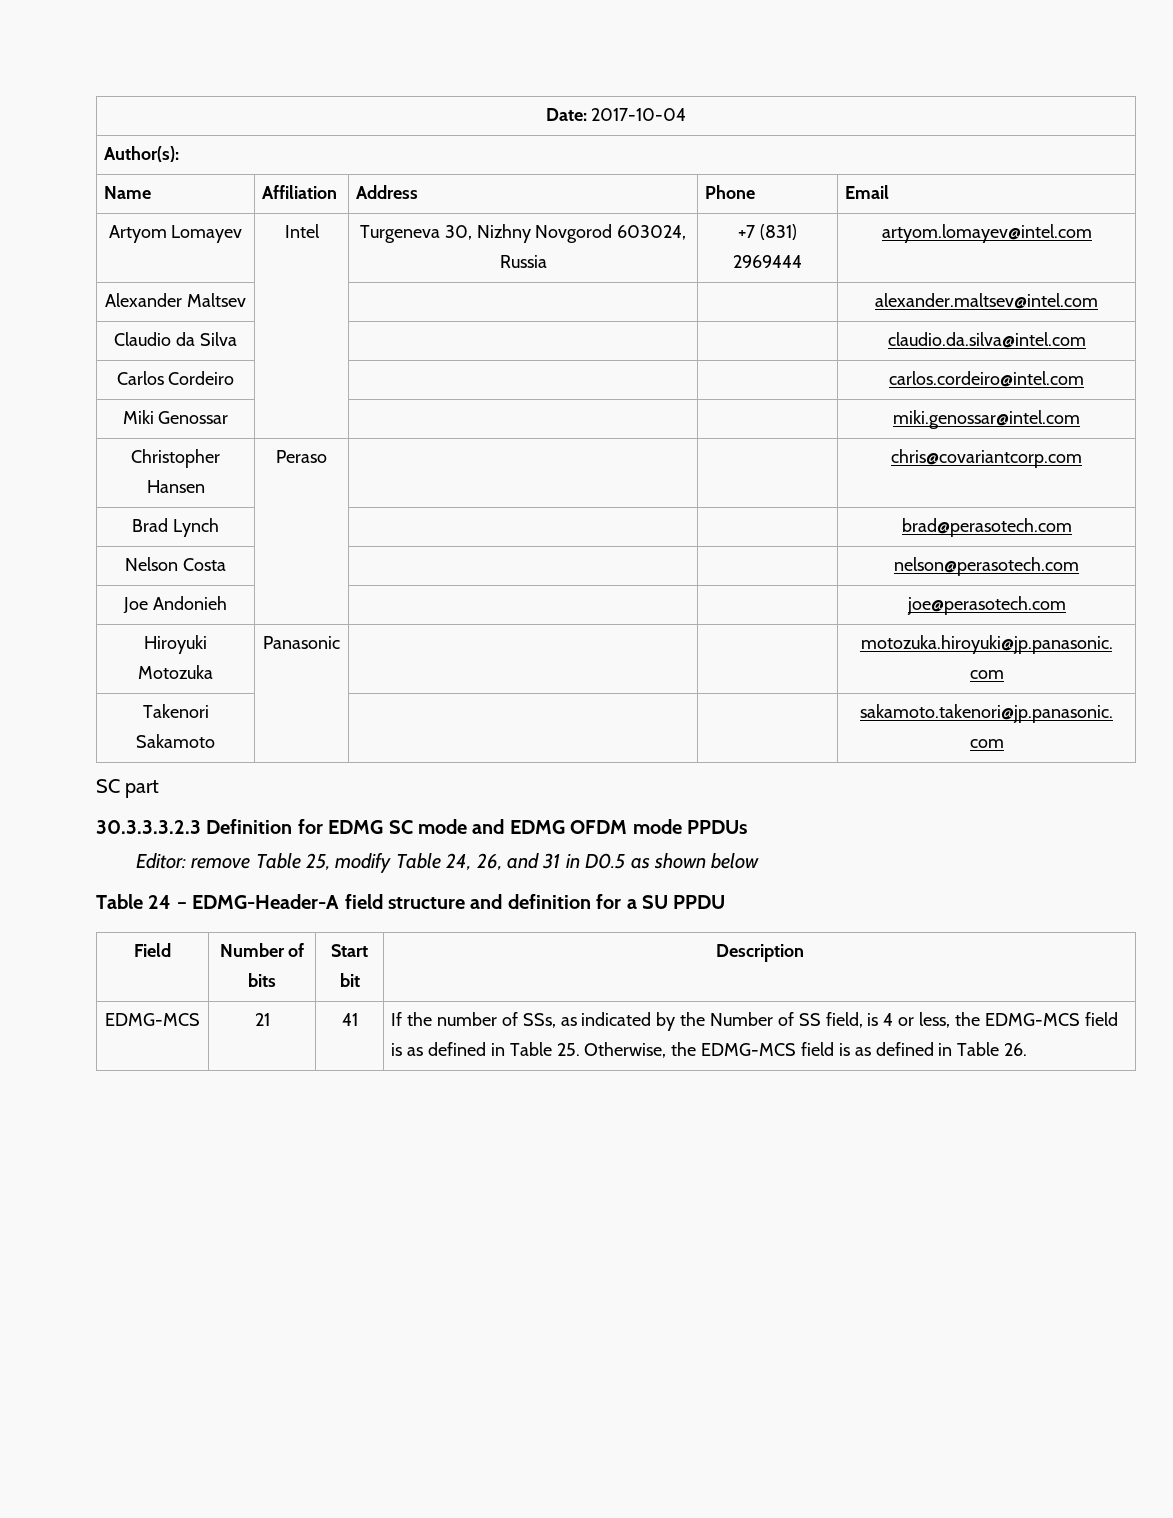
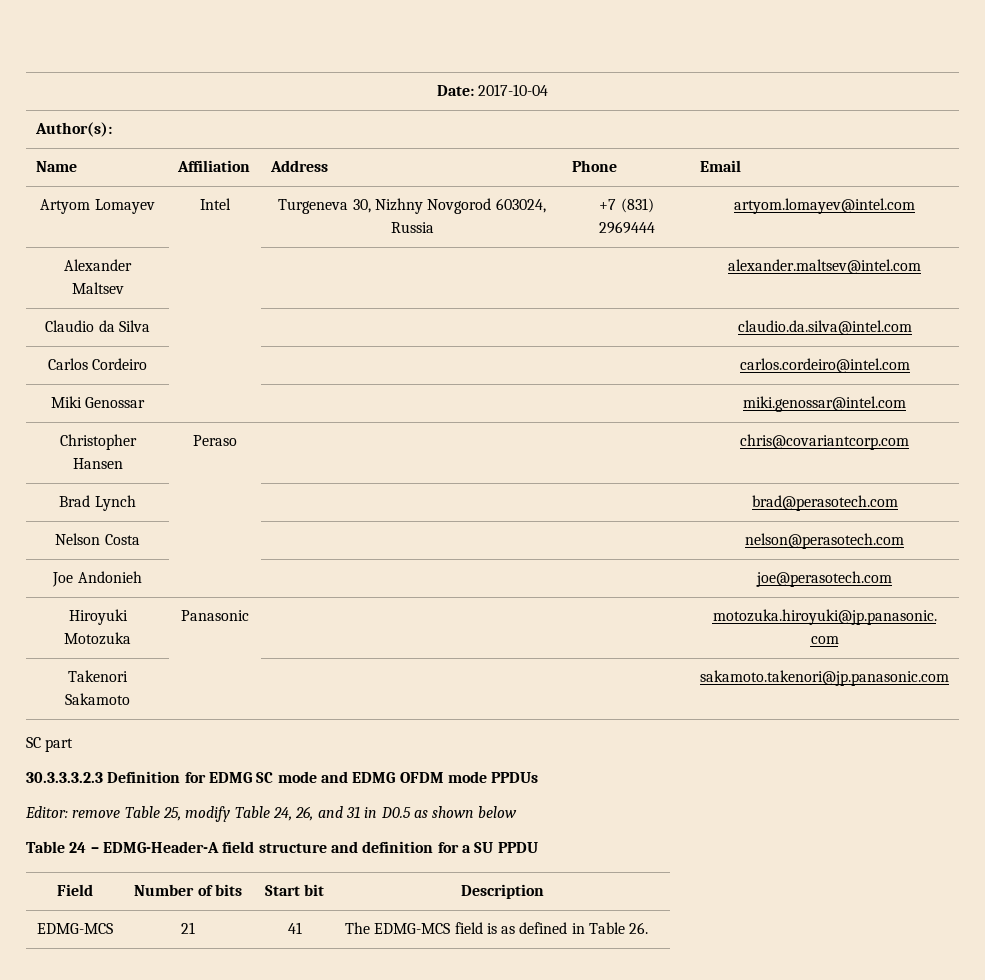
[391,1012,1118,1031] [391,1042,697,1058] If the number of SSs, as indicated by the Number of SS field, is 4 or less, the EDMG-MCS field is as defined in Table 25. Otherwise, the -> [344,922,370,934] The

